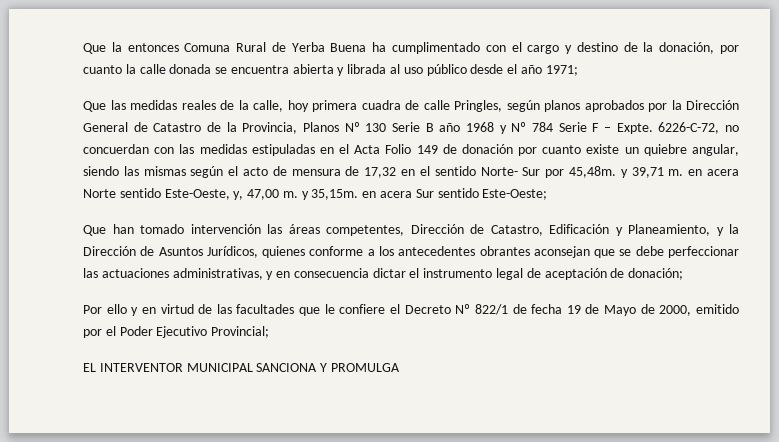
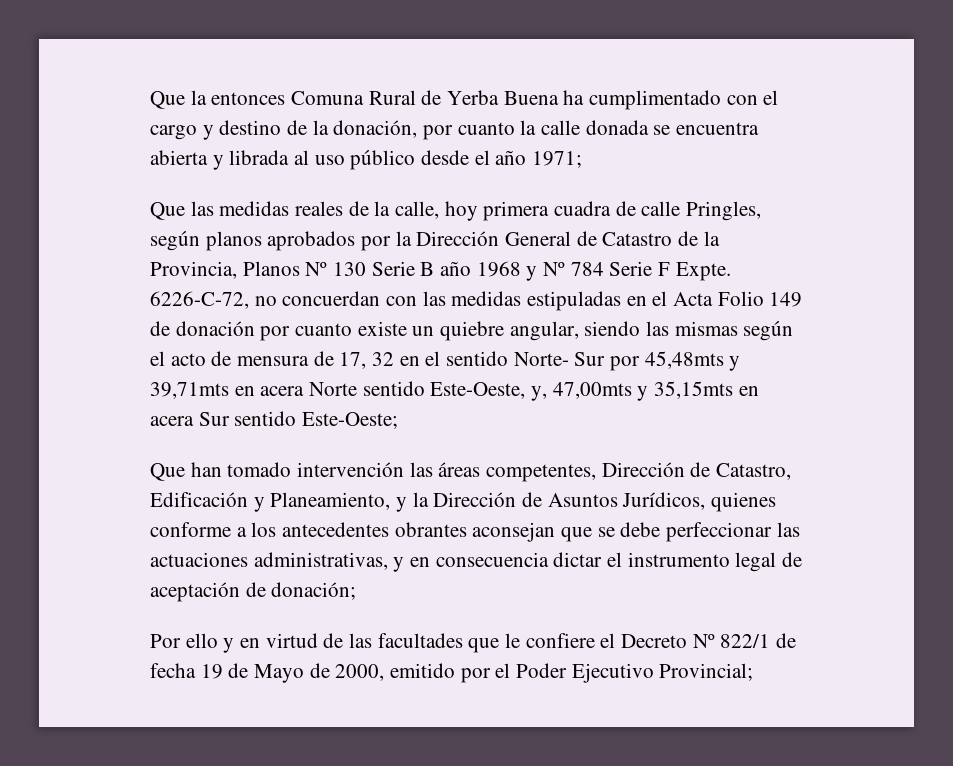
[604,127,612,132] – -> (671, 269) none
[364,167,397,178] 17,32 -> [339,352,395,369] 17, 32
[568,166,684,178] 45,48m. y 39,71 m. -> [644,351,741,371] [150,382,229,399] 45,48mts y 39,71mts
[247,189,359,200] 47,00 m. y 35,15m. -> [552,381,734,401] 47,00mts y 35,15mts
[83,363,400,372] // EL INTERVENTOR MUNICIPAL SANCIONA Y PROMULGA -> (754, 672) none

